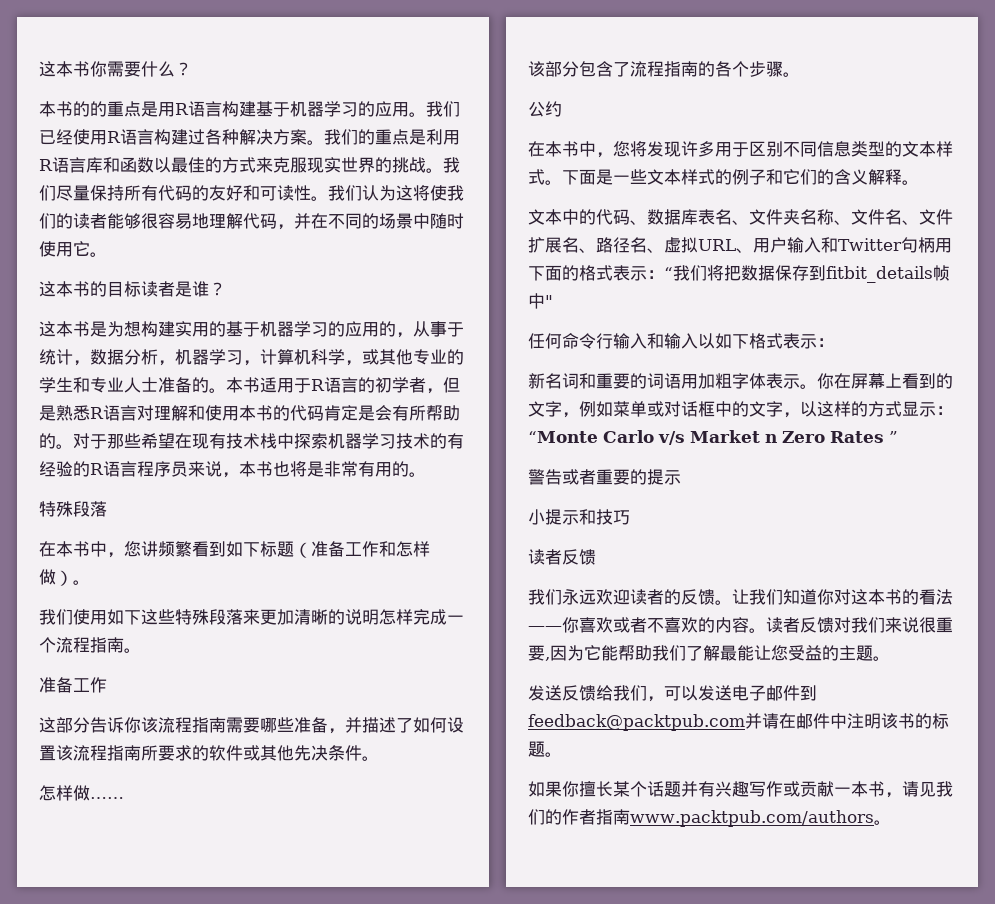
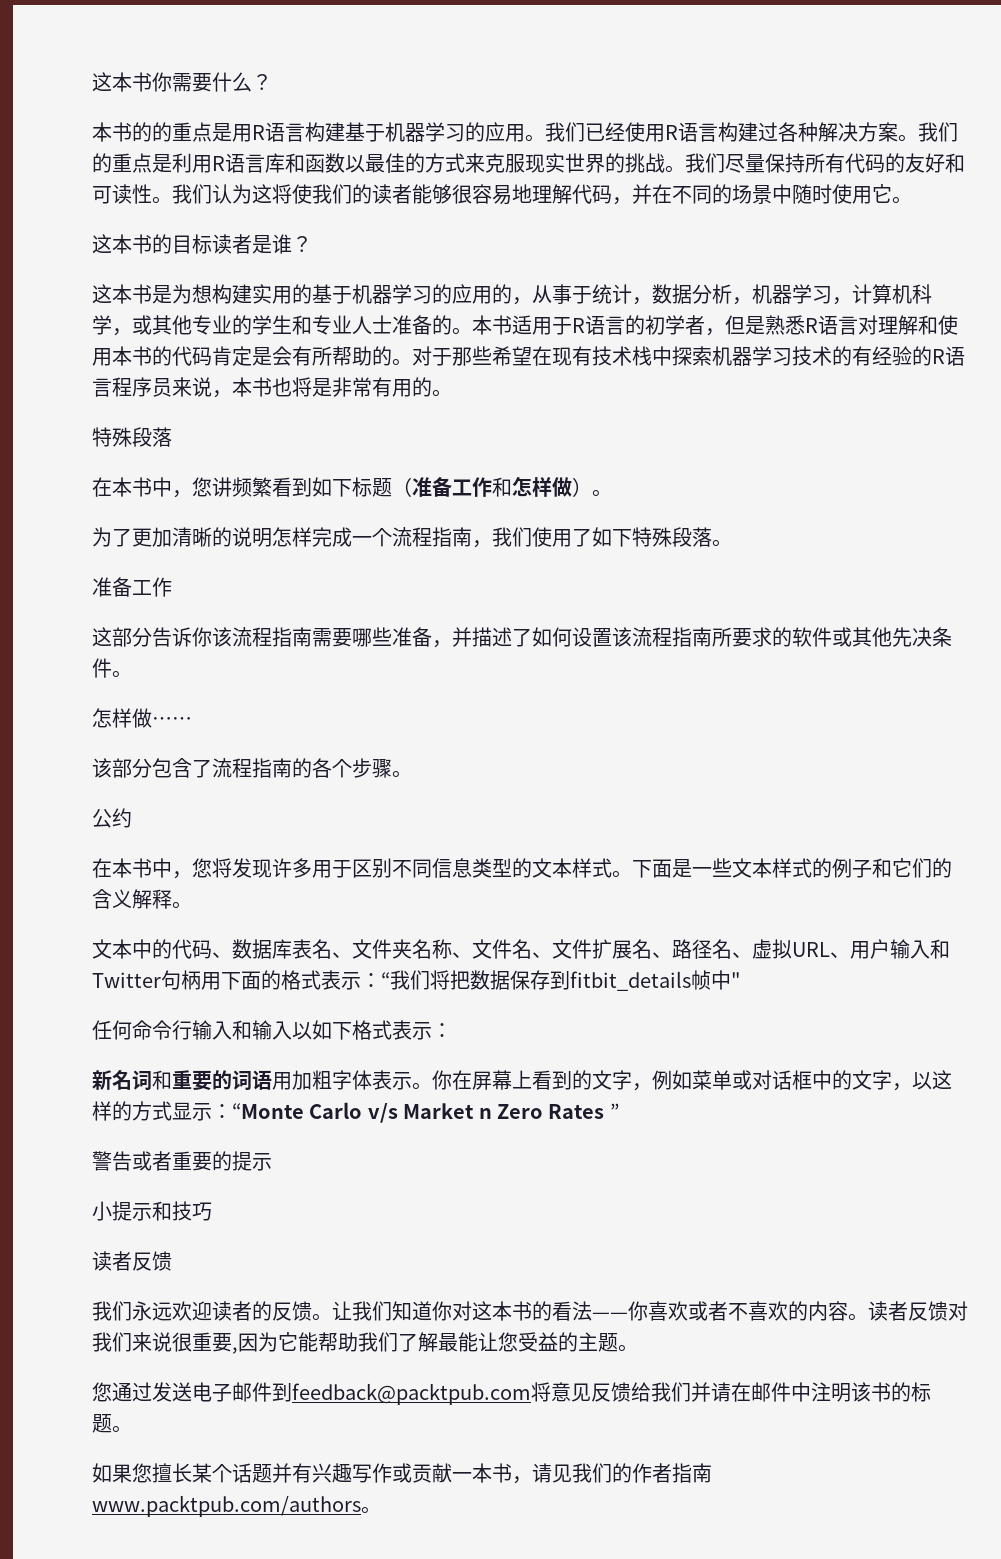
[39,609,260,625] 我们使用如下这些特殊段落来 -> [92,527,132,547] 为了
(124, 645) none -> [472,527,712,548] ，我们使用了如下特殊段落
[528,685,698,702] 发送反馈给我们，可以 -> [92,1382,152,1402] 您通过
(745, 722) none -> [531,1382,691,1402] 将意见反馈给我们
[562,781,579,797] 你 -> [132,1463,152,1483] 您

